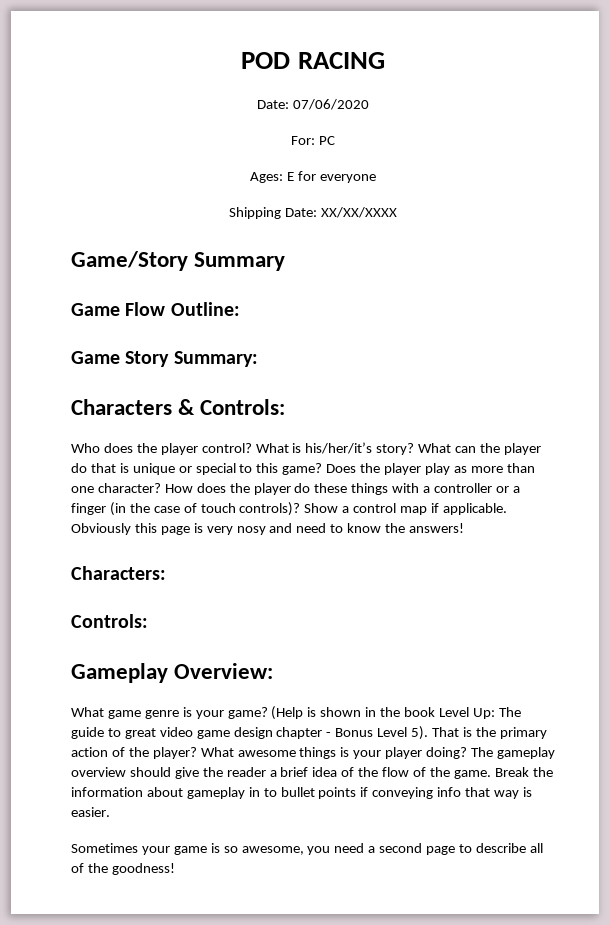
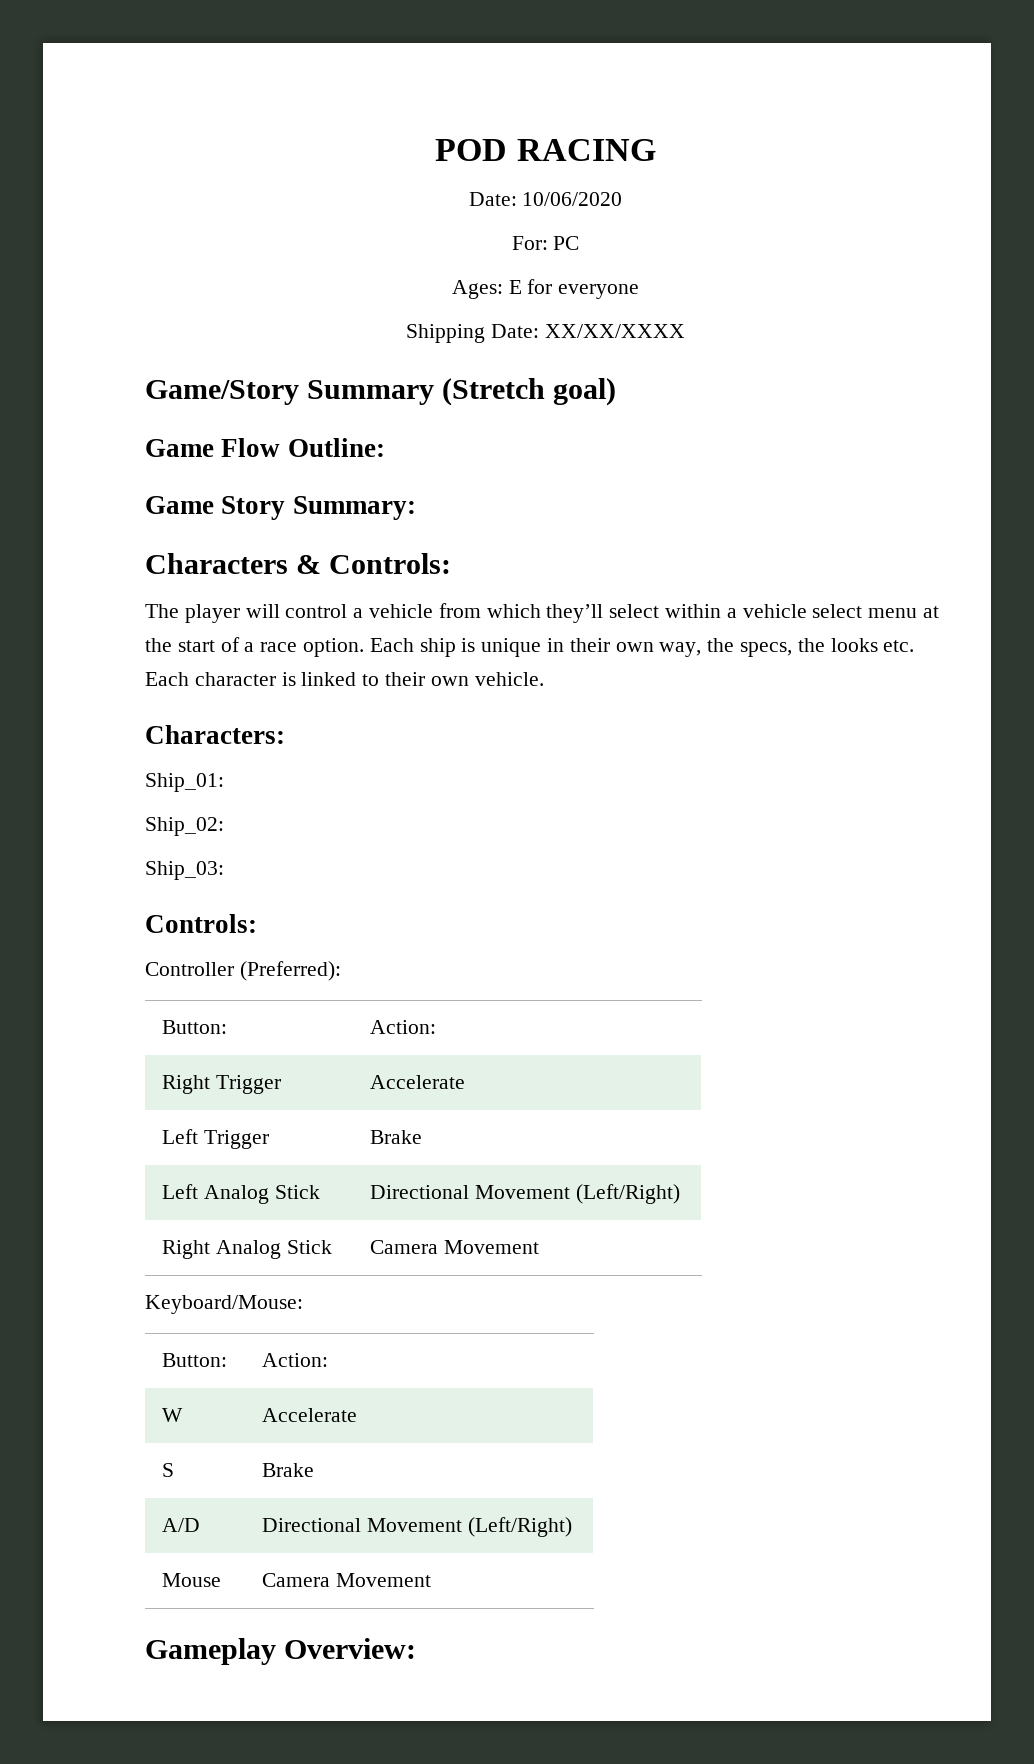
[292,99,369,110] 07/06/2020 -> [522,192,623,206] 10/06/2020
(286, 261) none -> [442,378,617,406] (Stretch goal)
[71,442,541,455] [71,463,535,475] [71,483,520,495] [71,502,507,516] [71,523,465,535] [71,566,166,580] [71,614,148,628] [71,663,274,683] [71,706,521,720] [71,726,547,740] [71,747,555,759] [71,767,553,779] [71,787,532,799] [71,807,110,817] [71,843,543,855] [71,863,175,875] Who does the player control? What is his/her/it’s story? What can the player do that is unique or special to this game? Does the player play as more than one character? How does the player do these things with a controller or a finger (in the case of touch controls)? Show a control map if applicable. Obviously this page is very nosy and need to know the answers! // Characters: // Controls: // Gameplay Overview: // What game genre is your game? (Help is shown in the book Level Up: The guide to great video game design chapter - Bonus Level 5). That is the primary action of the player? What awesome things is your player doing? The gameplay overview should give the reader a brief idea of the flow of the game. Break the information about gameplay in to bullet points if conveying info that way is easier. // Sometimes your game is so awesome, you need a second page to describe all of the goodness! -> [145,603,940,623] [145,637,915,657] [145,672,544,686] [145,725,285,744] [145,773,224,792] [145,817,224,836] [145,861,224,880] [145,914,257,933] [145,961,341,981] [162,1020,228,1034] [370,1020,437,1034] [162,1075,281,1094] [370,1075,466,1089] [162,1129,269,1149] [370,1130,423,1144] [162,1184,320,1204] [370,1184,680,1204] [162,1240,332,1259] [370,1240,539,1254] [145,1295,303,1314] [162,1353,228,1367] [262,1353,329,1367] [162,1408,184,1422] [262,1408,358,1422] [162,1463,175,1477] [262,1463,315,1477] [162,1518,201,1532] [262,1517,572,1537] [162,1573,222,1587] [262,1573,431,1587] [145,1638,417,1665] The player will control a vehicle from which they’ll select within a vehicle select menu at the start of a race option. Each ship is unique in their own way, the specs, the looks etc. Each character is linked to their own vehicle. // Characters: // Ship_01: // Ship_02: // Ship_03: // Controls: // Controller (Preferred): // Button: | Action: // Right Trigger | Accelerate // Left Trigger | Brake // Left Analog Stick | Directional Movement (Left/Right) // Right Analog Stick | Camera Movement // Keyboard/Mouse: // Button: | Action: // W | Accelerate // S | Brake // A/D | Directional Movement (Left/Right) // Mouse | Camera Movement // Gameplay Overview:

